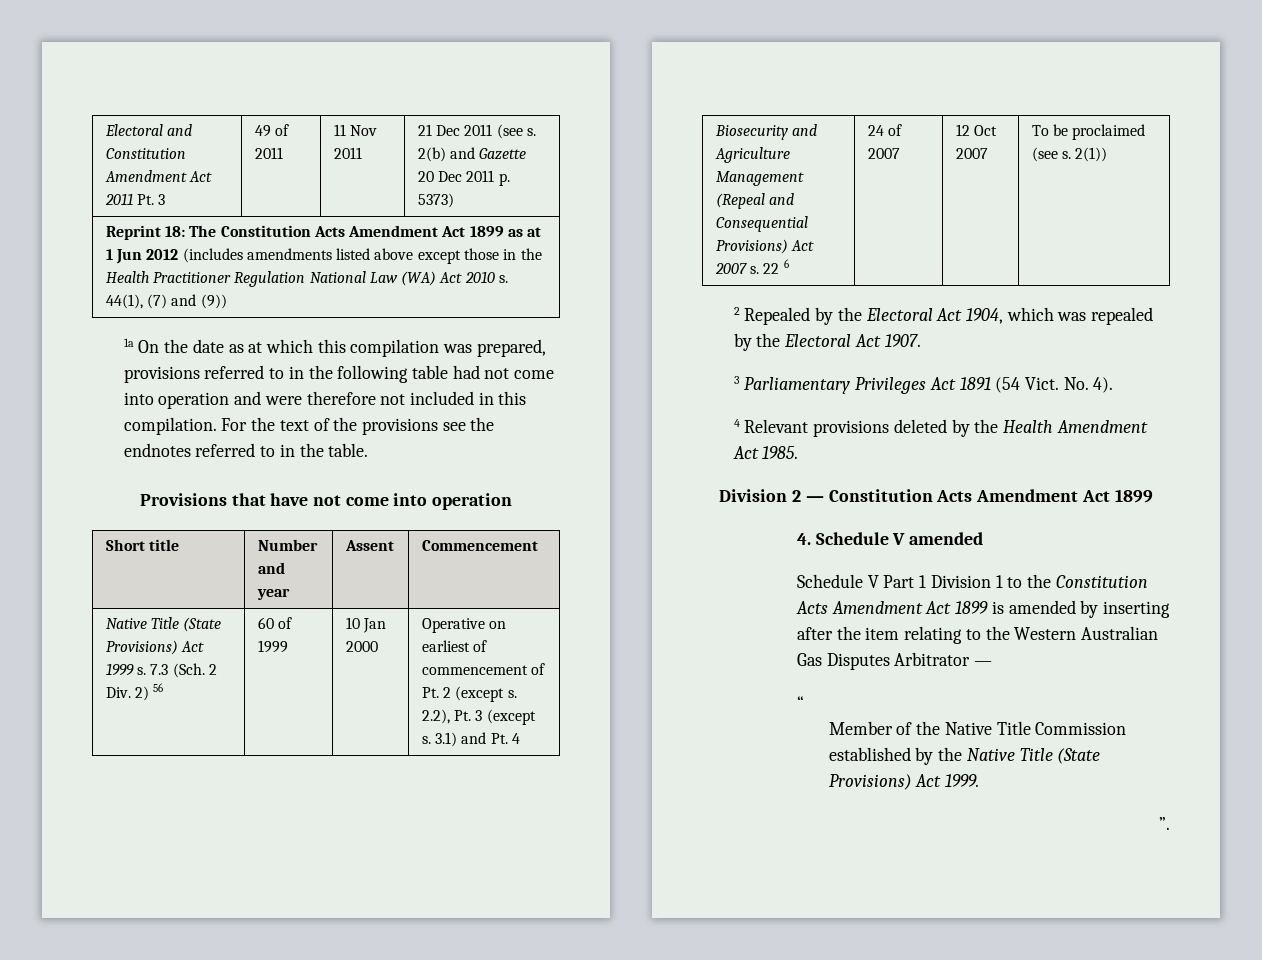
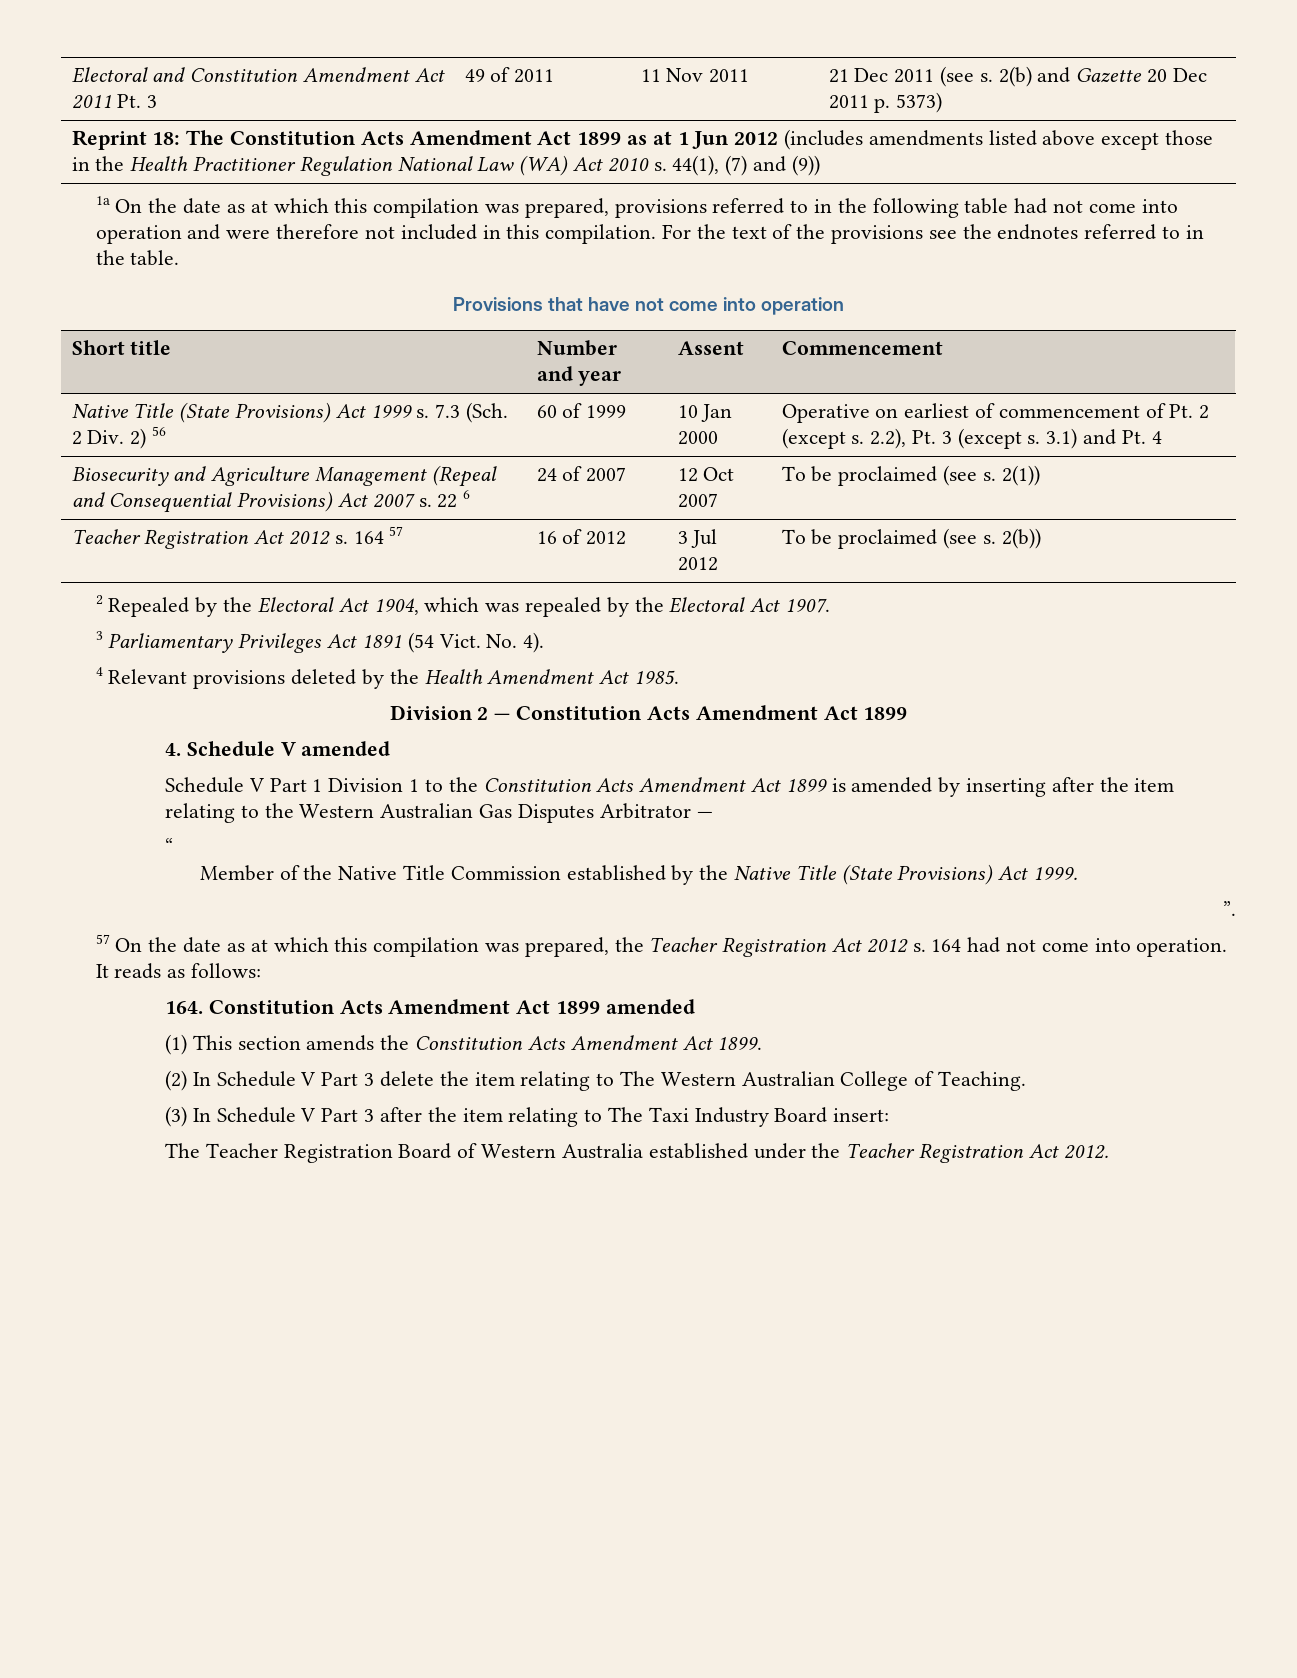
(1108, 154) none -> [71,526,404,549] [536,529,627,545] [677,529,718,548] [677,557,718,571] [781,528,1041,549] // Teacher Registration Act 2012 s. 164 57 | 16 of 2012 | 3 Jul 2012 | To be proclaimed (see s. 2(b))
(1170, 823) none -> [95,934,1228,957] [95,963,262,979] [165,999,695,1014] [165,1034,763,1055] [165,1070,1026,1091] [165,1106,890,1127] [165,1143,1109,1163] // 57 On the date as at which this compilation was prepared, the Teacher Registration Act 2012 s. 164 had not come into operation. It reads as follows: // 164. Constitution Acts Amendment Act 1899 amended // (1) This section amends the Constitution Acts Amendment Act 1899. // (2) In Schedule V Part 3 delete the item relating to The Western Australian College of Teaching. // (3) In Schedule V Part 3 after the item relating to The Taxi Industry Board insert: // The Teacher Registration Board of Western Australia established under the Teacher Registration Act 2012.

